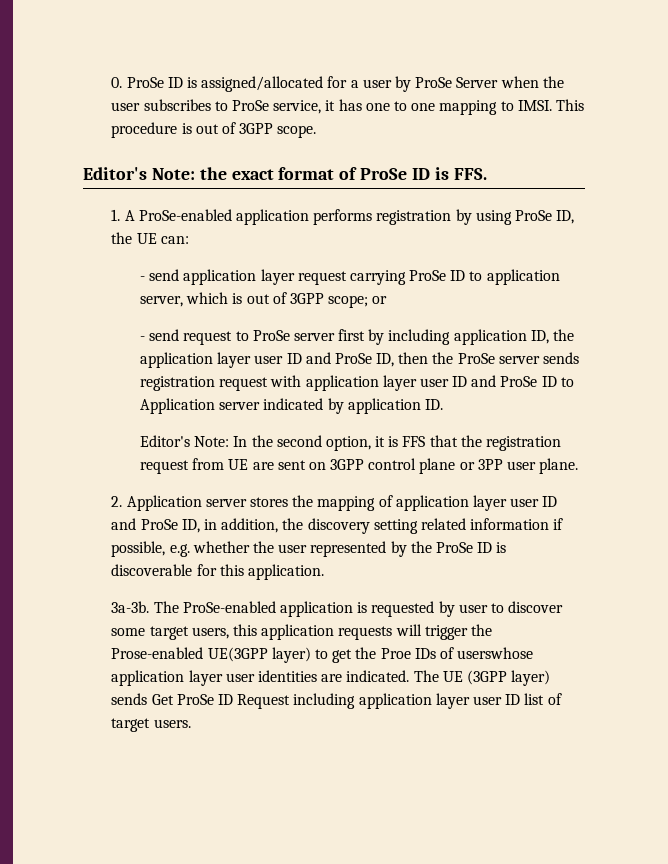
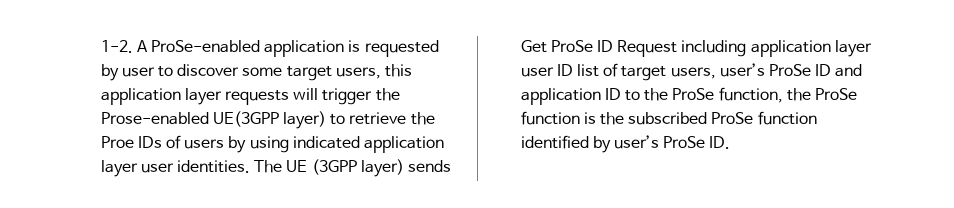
[111,76,564,92] [111,99,584,115] [111,122,317,138] [83,167,487,180] [111,209,575,225] [111,232,189,244] [139,269,560,285] [139,292,388,308] [139,329,575,345] [139,352,580,368] [139,375,574,391] [139,398,443,414] [139,435,562,451] [139,458,579,474] [111,495,558,511] [111,518,564,534] [111,541,507,557] [111,564,325,580] [111,601,179,613] 0. ProSe ID is assigned/allocated for a user by ProSe Server when the user subscribes to ProSe service, it has one to one mapping to IMSI. This procedure is out of 3GPP scope. // Editor's Note: the exact format of ProSe ID is FFS. // 1. A ProSe-enabled application performs registration by using ProSe ID, the UE can: // - send application layer request carrying ProSe ID to application server, which is out of 3GPP scope; or // - send request to ProSe server first by including application ID, the application layer user ID and ProSe ID, then the ProSe server sends registration request with application layer user ID and ProSe ID to Application server indicated by application ID. // Editor's Note: In the second option, it is FFS that the registration request from UE are sent on 3GPP control plane or 3PP user plane. // 2. Application server stores the mapping of application layer user ID and ProSe ID, in addition, the discovery setting related information if possible, e.g. whether the user represented by the ProSe ID is discoverable for this application. // 3a-3b. The -> [100,40,148,53] 1-2. A
(335, 632) none -> [184,88,222,105] layer
[332,649,353,663] get -> [349,112,407,125] retrieve
[457,647,534,659] [111,670,410,686] userswhose application layer user identities are indicated. -> [184,136,444,153] [100,160,251,177] users by using indicated application layer user identities.
[153,719,191,728] users. -> [670,63,863,79] [520,87,857,105] [520,111,817,125] [520,135,731,153] users, user’s ProSe ID and application ID to the ProSe function, the ProSe function is the subscribed ProSe function identified by user’s ProSe ID.

